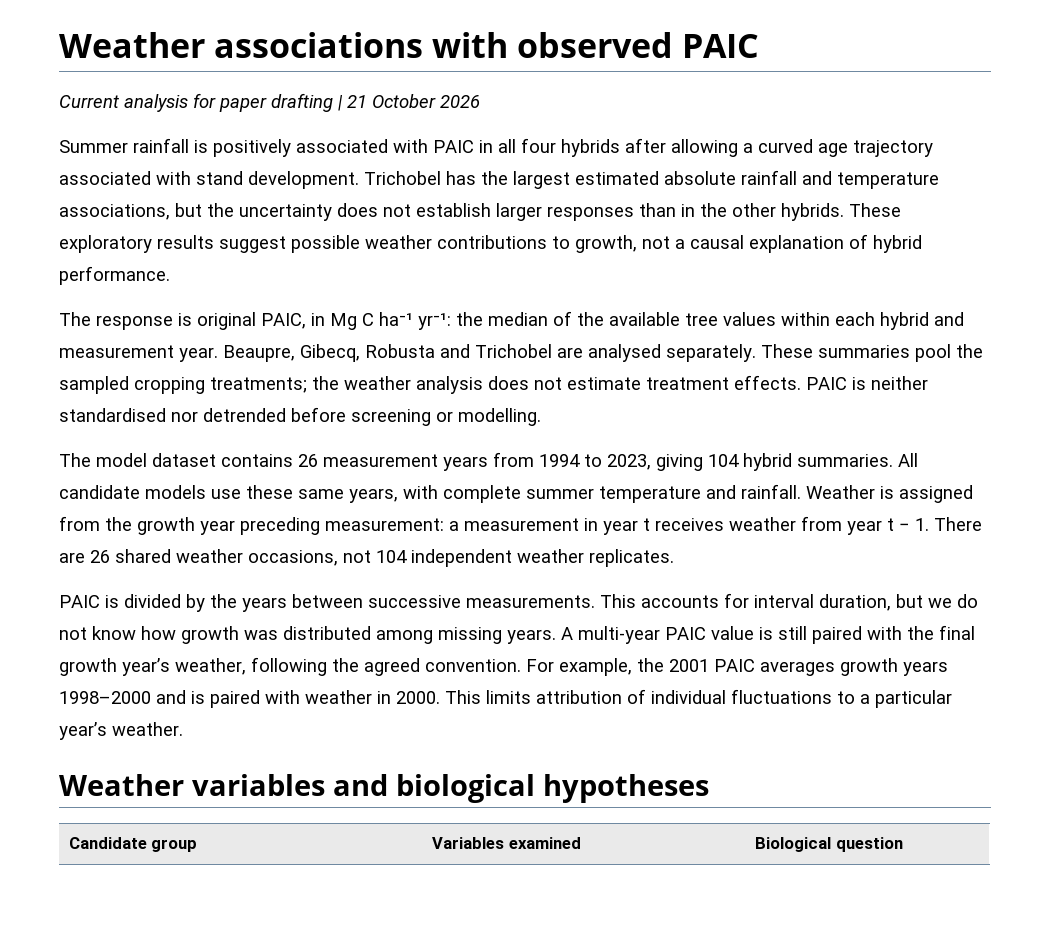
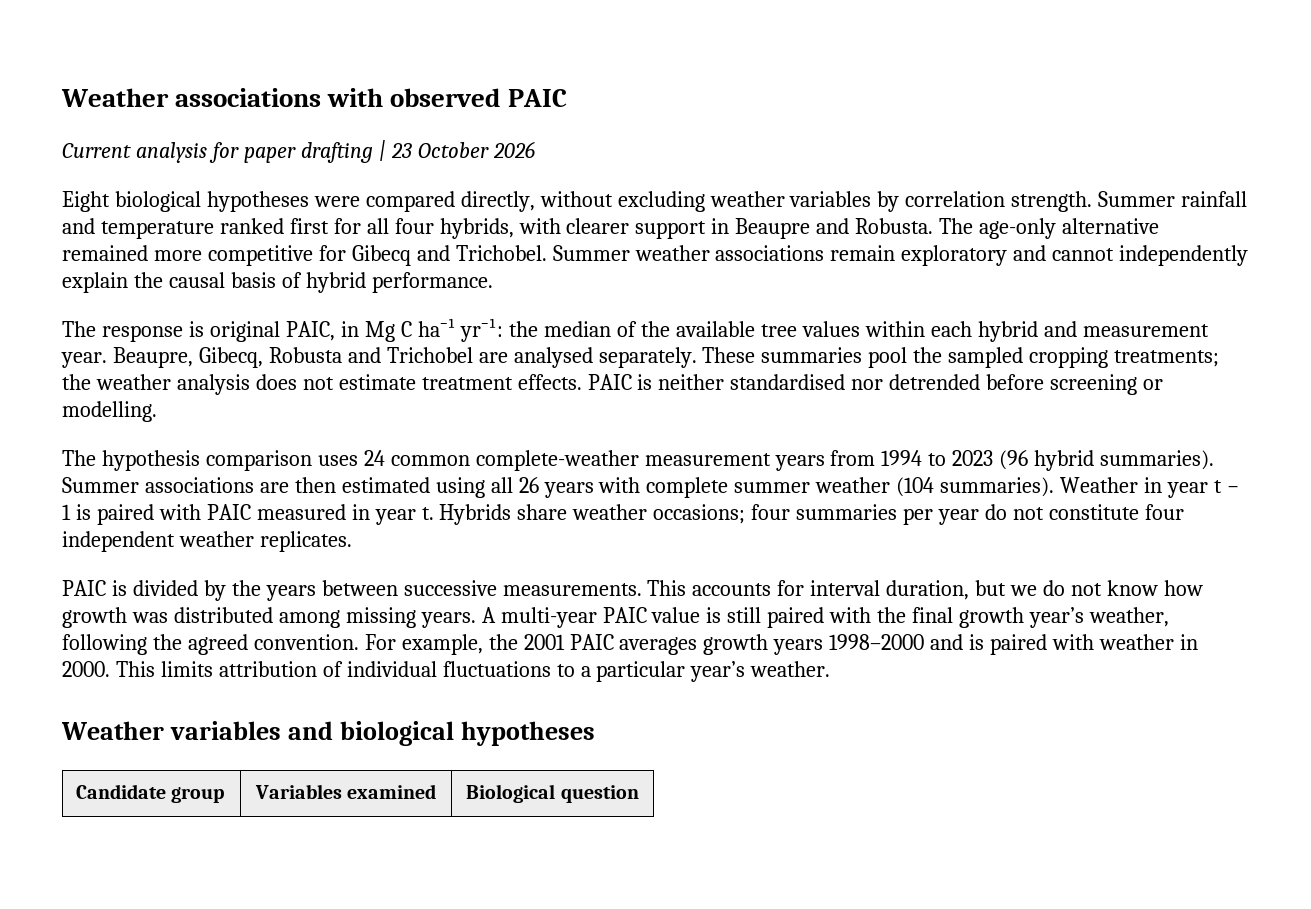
[347,95,367,108] 21 -> [390,143,412,158] 23
[59,138,933,157] [59,170,939,189] [59,203,901,221] [59,235,844,253] Summer rainfall is positively associated with PAIC in all four hybrids after allowing a curved age trajectory associated with stand development. Trichobel has the largest estimated absolute rainfall and temperature associations, but the uncertainty does not establish larger responses than in the other hybrids. These exploratory results suggest possible weather contributions to growth, not a causal explanation -> [62,191,1248,212] [62,218,1159,239] [62,245,1249,266] [62,272,276,293] Eight biological hypotheses were compared directly, without excluding weather variables by correlation strength. Summer rainfall and temperature ranked first for all four hybrids, with clearer support in Beaupre and Robusta. The age-only alternative remained more competitive for Gibecq and Trichobel. Summer weather associations remain exploratory and cannot independently explain the causal basis
[96,453,318,467] model dataset contains 26 -> [101,450,639,471] hypothesis comparison uses 24 common complete-weather
[607,453,918,471] [59,484,973,503] [59,516,982,535] [59,549,407,566] 2023, giving 104 hybrid summaries. All candidate models use these same years, with complete summer temperature and rainfall. Weather is assigned from the growth year preceding measurement: a measurement in year t receives weather from year t − 1. There are 26 shared weather occasions, not 104 -> [952,450,1215,471] [62,477,1239,498] [62,504,1184,525] 2023 (96 hybrid summaries). Summer associations are then estimated using all 26 years with complete summer weather (104 summaries). Weather in year t − 1 is paired with PAIC measured in year t. Hybrids share weather occasions; four summaries per year do not constitute four

